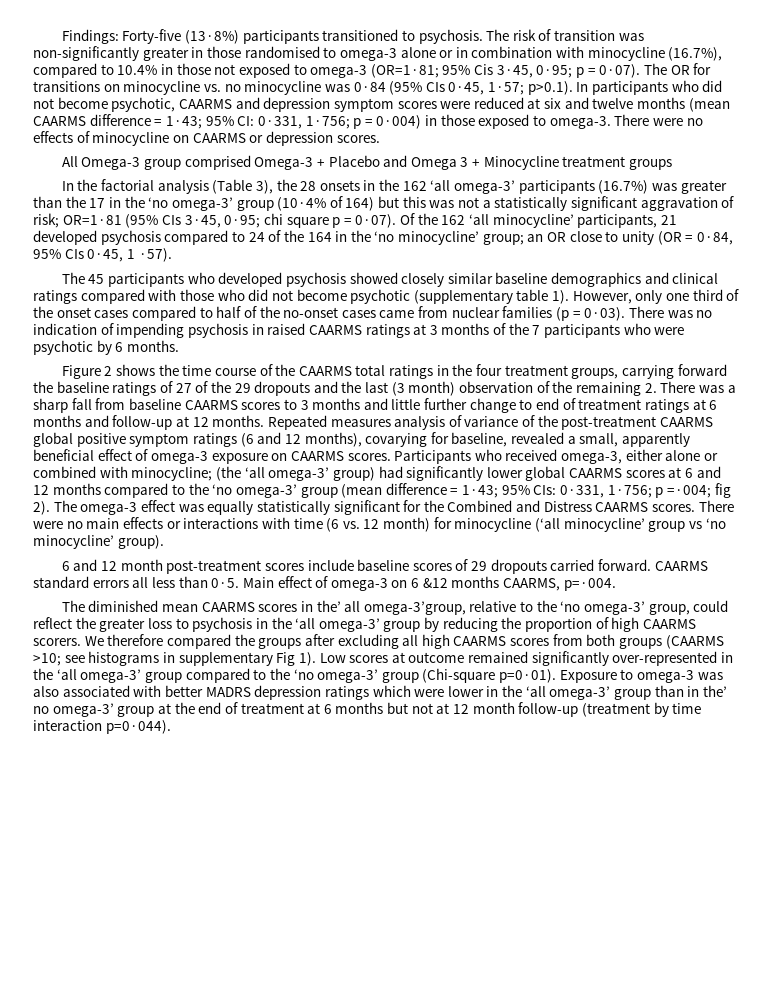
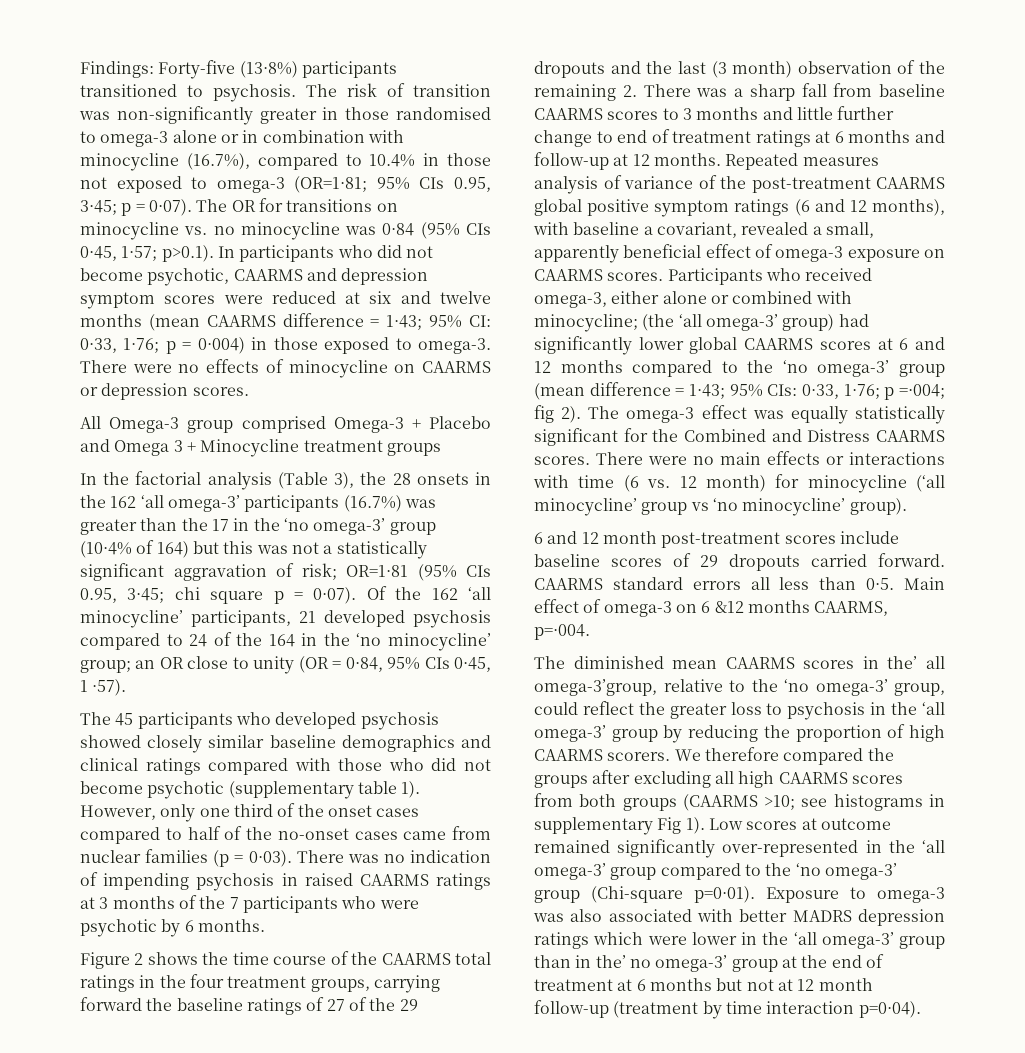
[474,64,573,78] Cis 3·45, 0·95; -> [419,177,491,192] [80,200,117,215] CIs 0.95, 3·45;
[257,116,350,129] 0·331, 1·756; -> [80,338,160,353] 0·33, 1·76;
[184,215,261,228] 3·45, 0·95; -> [80,588,165,603] 0.95, 3·45;
[365,432,508,447] covarying for baseline, -> [533,222,737,238] with baseline a covariant,
[560,485,652,498] 0·331, 1·756; -> [802,384,880,399] 0·33, 1·76;
[105,720,171,734] p=0·044). -> [858,1001,921,1018] p=0·04).

